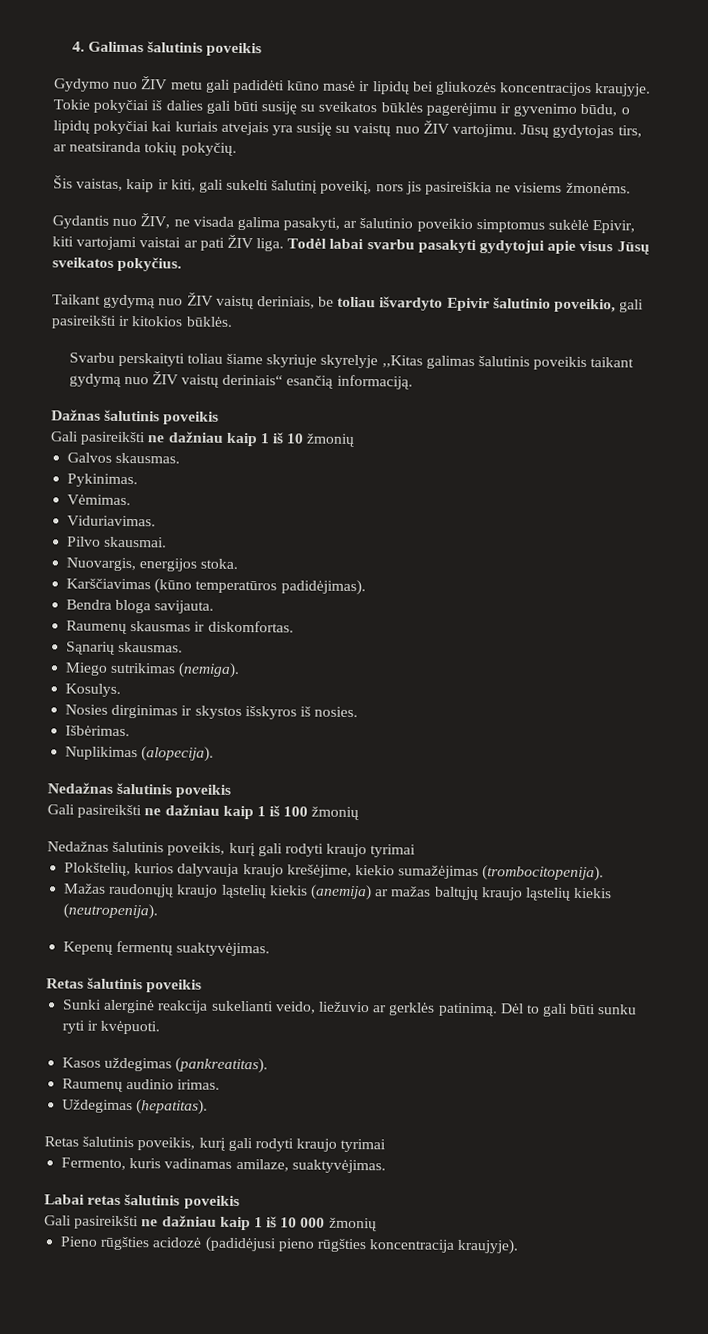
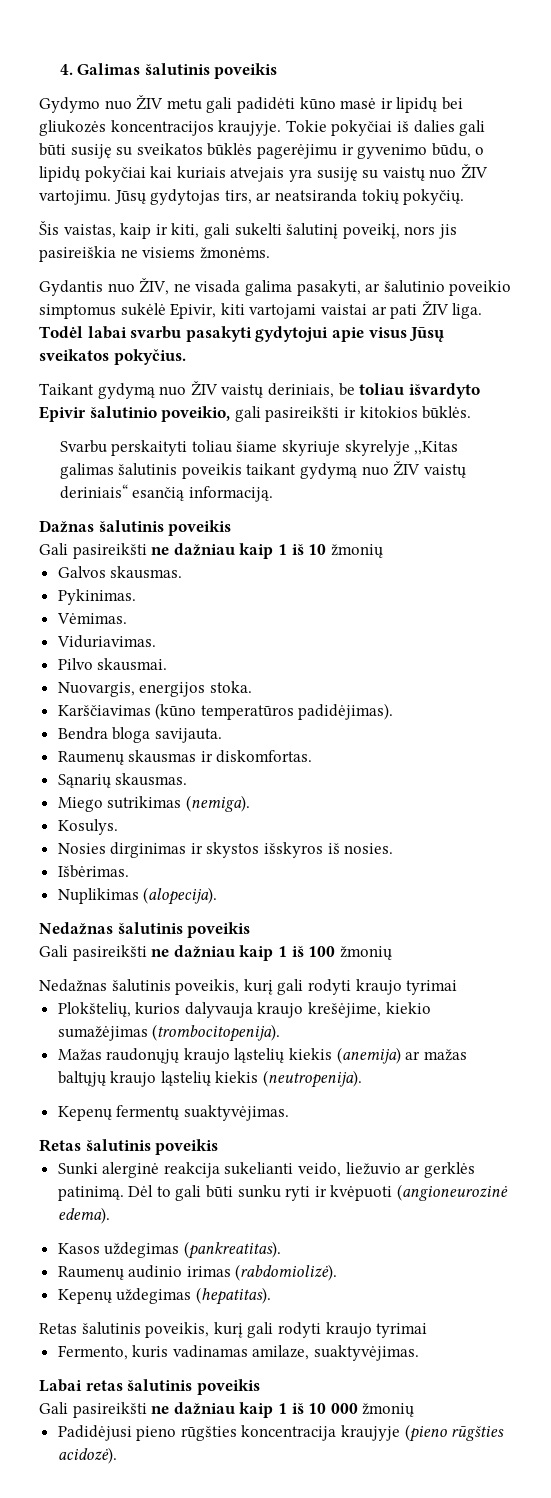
[100,1020,161,1035] kvėpuoti. -> [330,1184,509,1201] [57,1207,110,1224] kvėpuoti (angioneurozinė edema).
[177,1079,221,1090] [62,1099,134,1114] irimas. // Uždegimas -> [186,1264,338,1281] [57,1288,192,1304] irimas (rabdomiolizė). // Kepenų uždegimas
[60,1236,520,1255] Pieno rūgšties acidozė (padidėjusi pieno rūgšties koncentracija kraujyje). -> [57,1424,505,1442] [57,1447,117,1464] Padidėjusi pieno rūgšties koncentracija kraujyje (pieno rūgšties acidozė).

